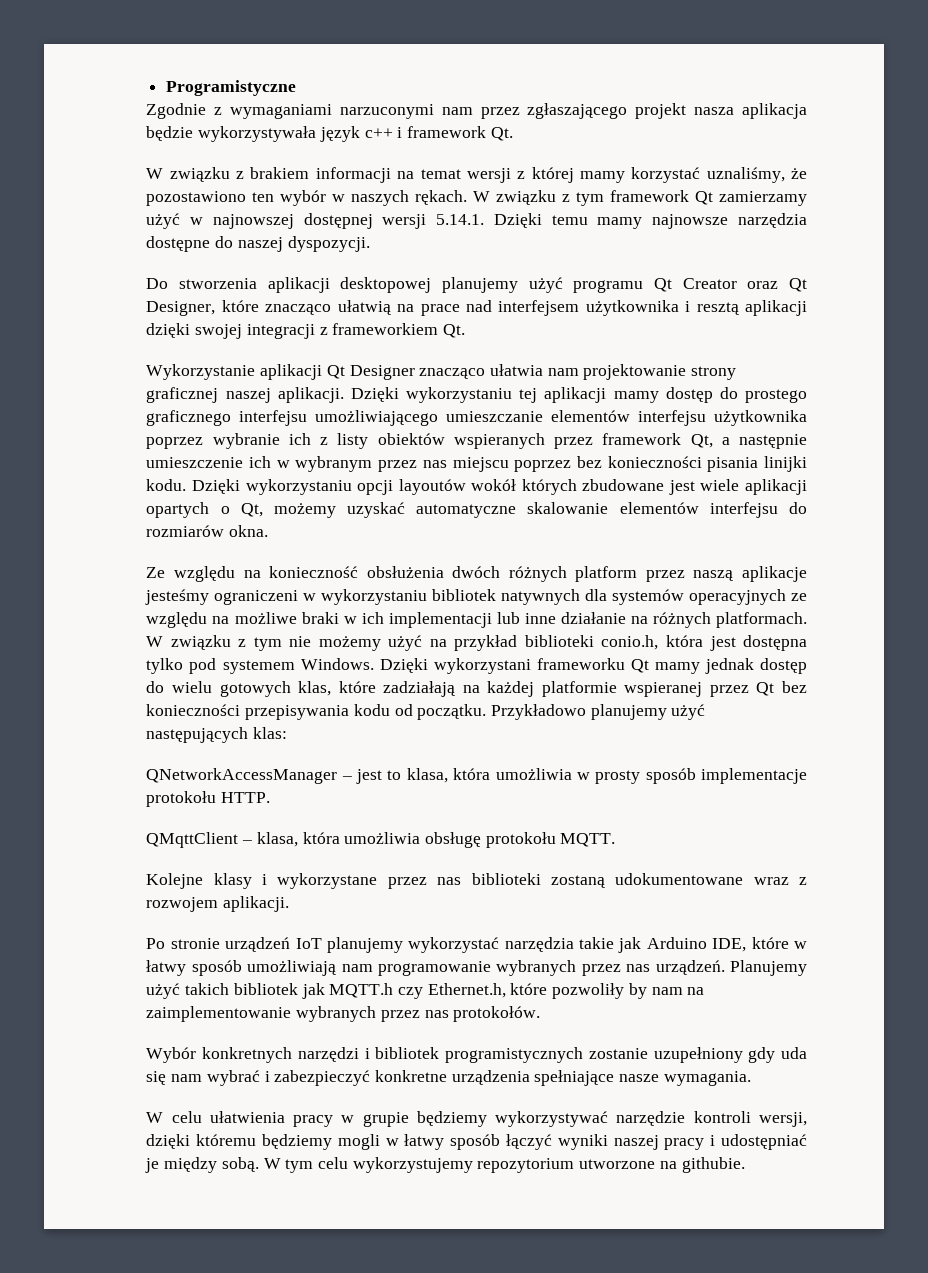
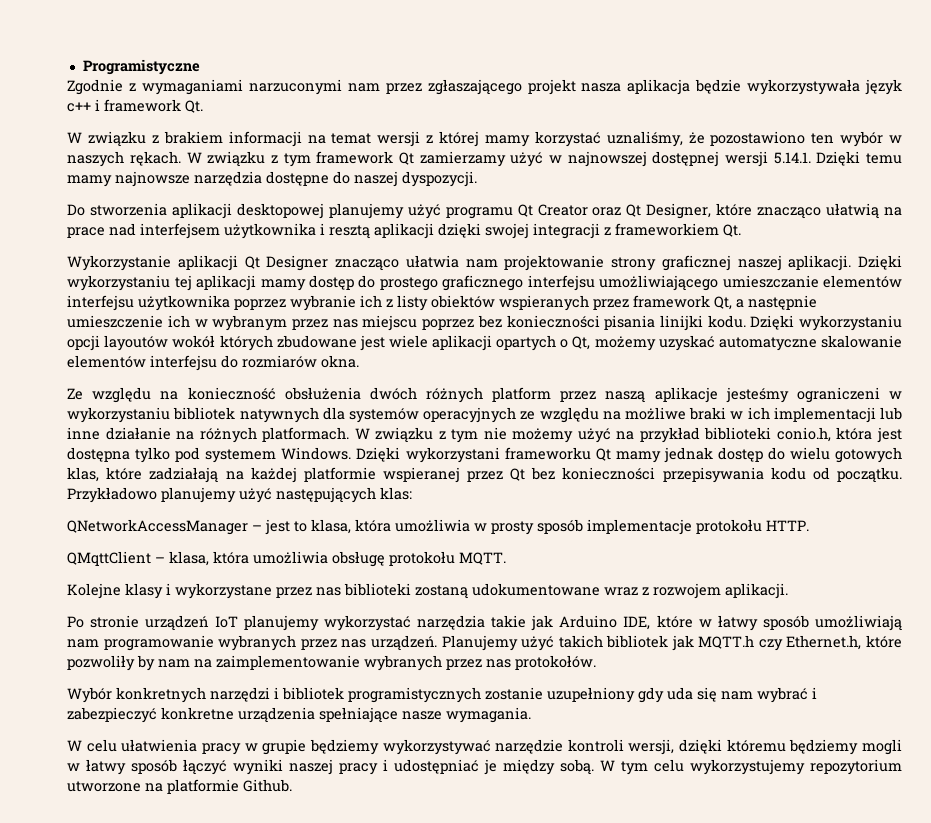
[681,1157,745,1173] githubie. -> [167,779,293,794] platformie Github.

